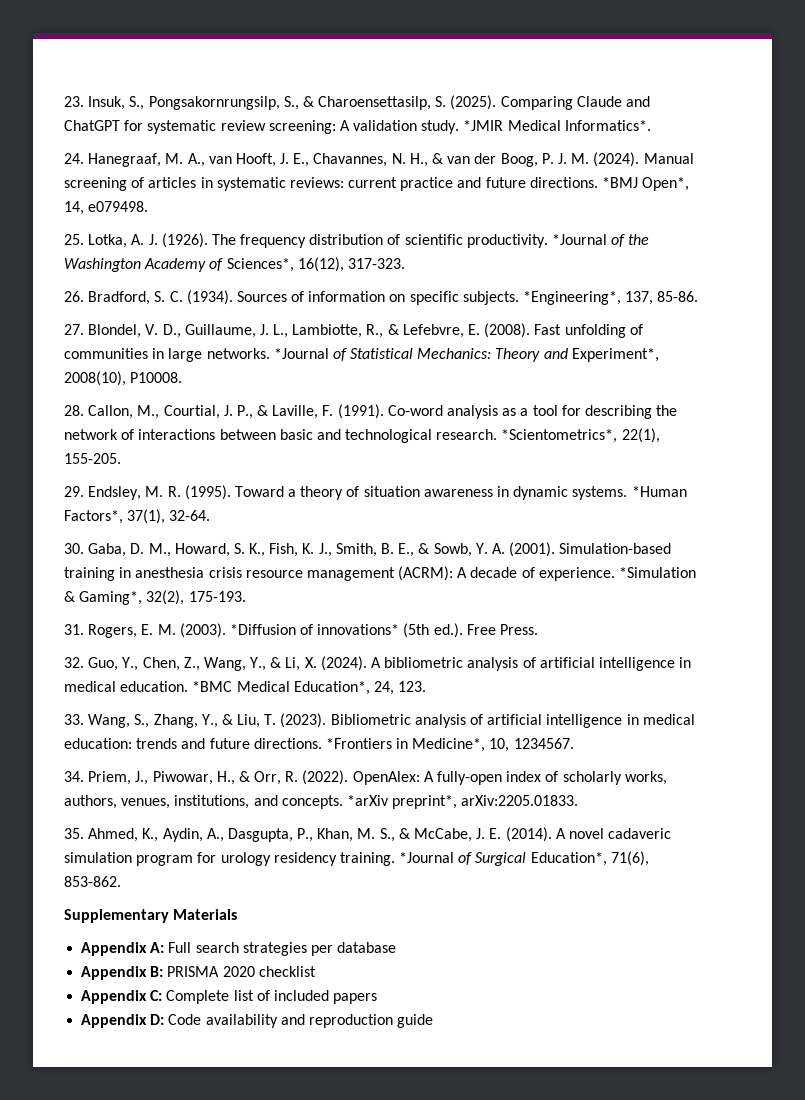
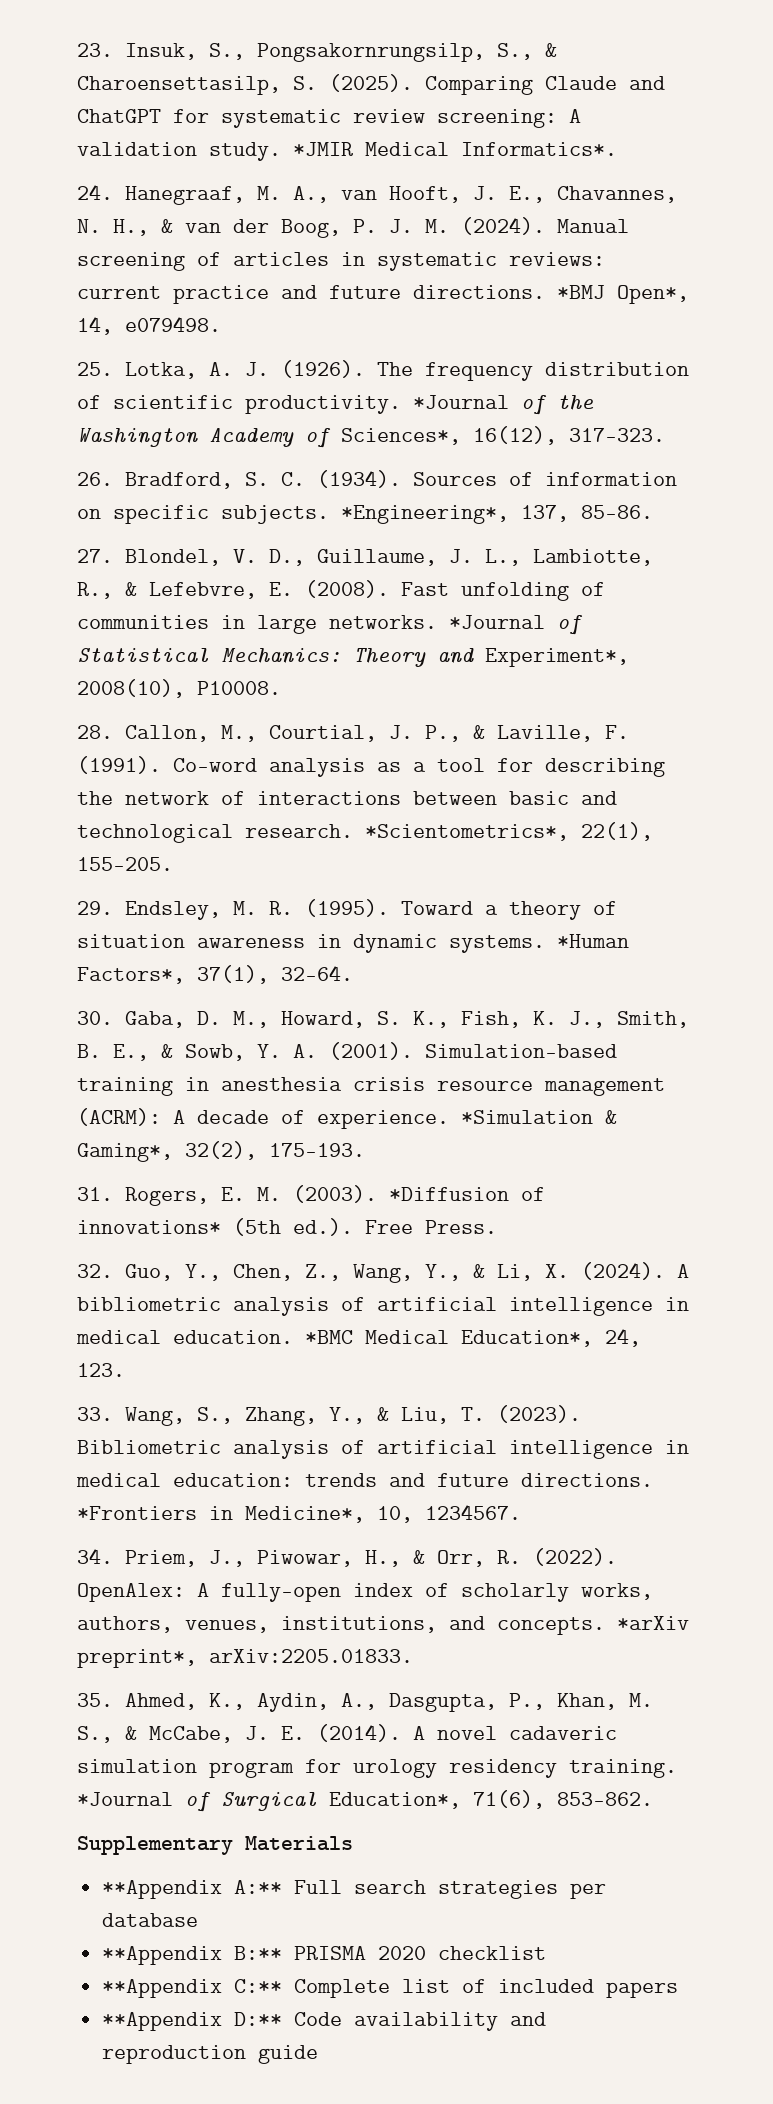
[81,942,165,956] Appendix A: -> [102,1880,283,1899] **Appendix A:**
[81,966,164,980] Appendix B: -> [102,1946,283,1965] **Appendix B:**
[81,990,163,1004] Appendix C: -> [102,1979,283,1998] **Appendix C:**
[81,1014,165,1028] Appendix D: -> [102,2012,283,2031] **Appendix D:**

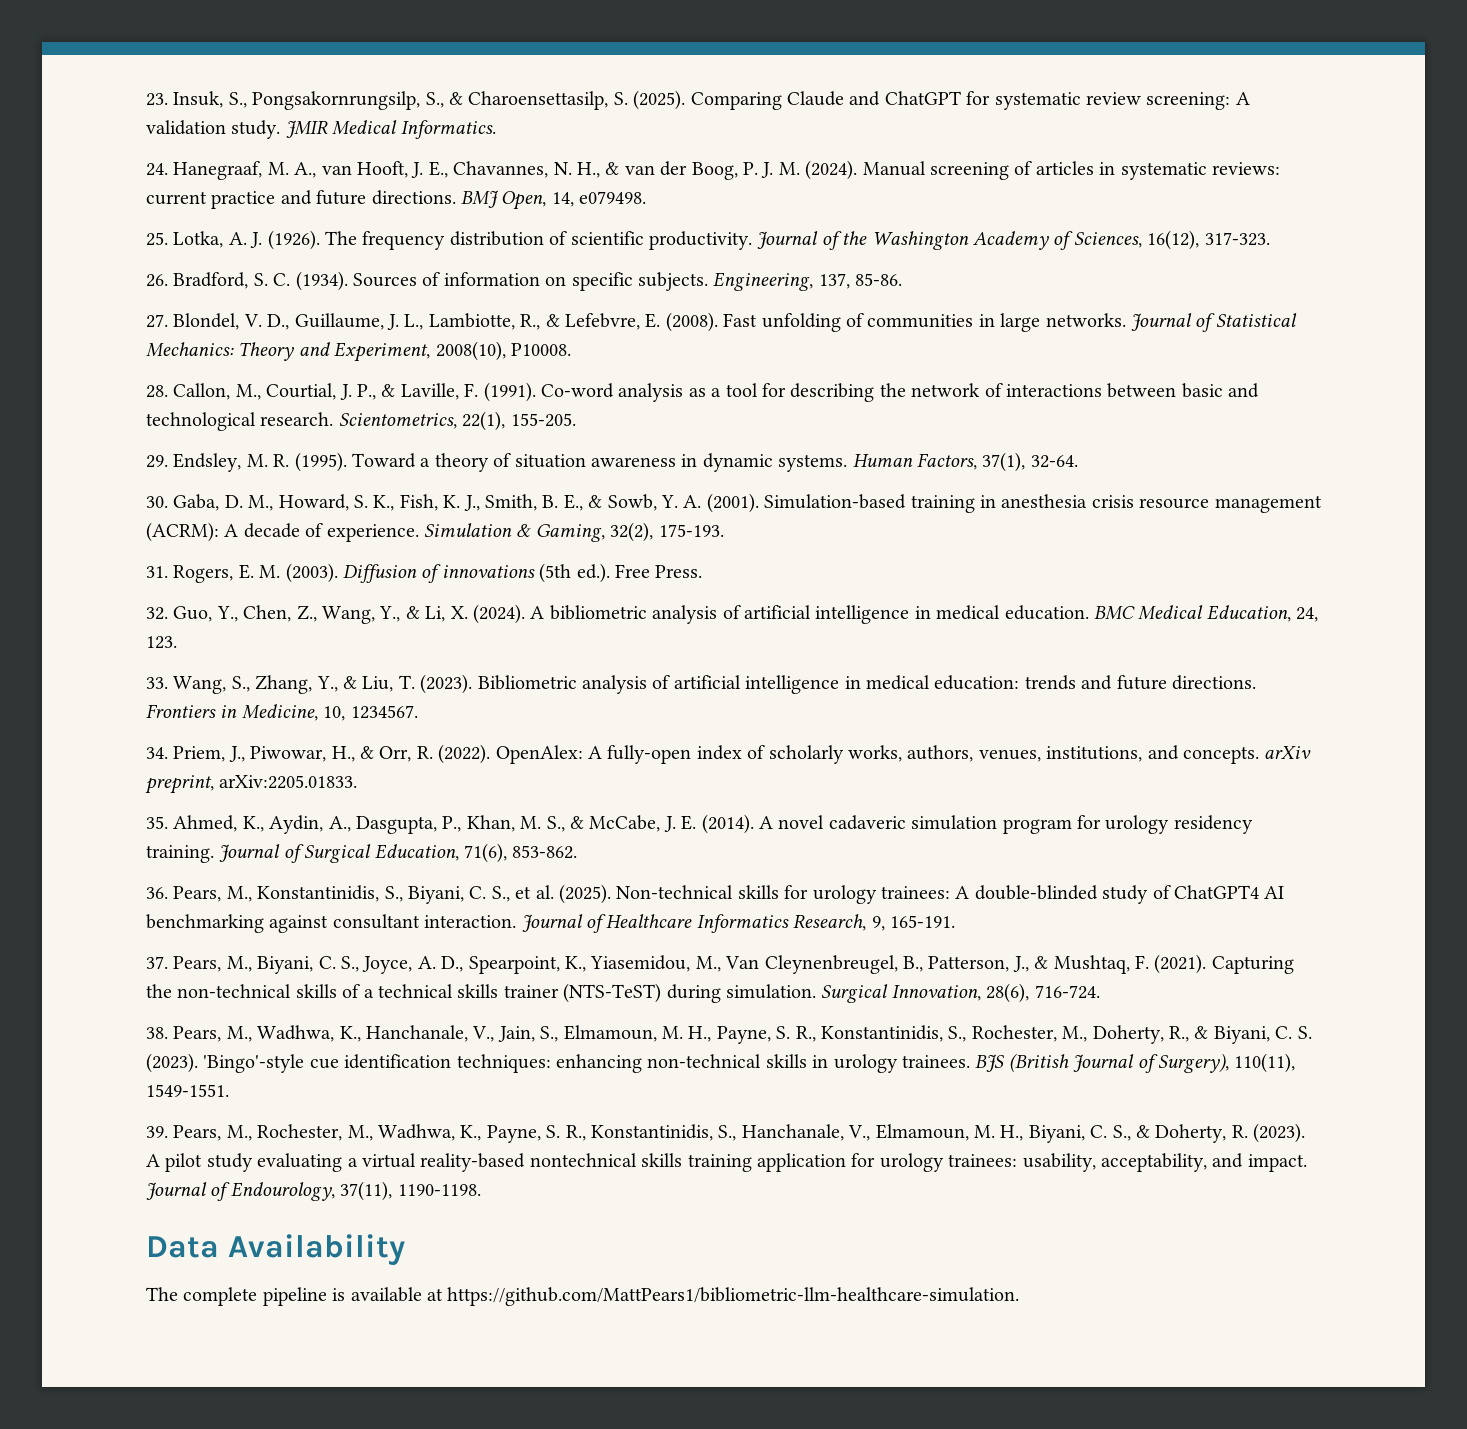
[293,142,617,156] *JMIR Medical Informatics*. -> [285,120,496,139] JMIR Medical Informatics.
[557,285,689,304] *BMJ Open*, -> [461,190,547,210] BMJ Open,
[413,395,509,409] *Journal -> [757,231,819,249] Journal
[341,428,461,445] Sciences*, -> [1073,232,1142,248] Sciences,
[341,505,509,524] *Engineering*, -> [713,272,814,291] Engineering,
[449,615,545,629] *Journal -> [1130,313,1192,331] Journal
[485,648,629,667] Experiment*, -> [334,342,431,362] Experiment,
[365,824,569,841] *Scientometrics*, -> [338,413,457,429] Scientometrics,
[557,934,629,948] [77,967,185,984] *Human Factors*, -> [852,453,977,470] Human Factors,
[461,1110,617,1124] [77,1143,173,1162] *Simulation & Gaming*, -> [424,523,605,542] Simulation & Gaming,
[389,1187,545,1201] [77,1220,221,1234] *Diffusion of innovations* -> [343,564,535,583] Diffusion of innovations
[305,1330,593,1347] *BMC Medical Education*, -> [1093,605,1291,622] BMC Medical Education,
[77,1506,365,1523] *Frontiers in Medicine*, -> [146,704,318,721] Frontiers in Medicine,
[617,1616,689,1630] [77,1649,197,1668] *arXiv preprint*, -> [1264,746,1312,759] [145,775,214,794] arXiv preprint,
[77,1792,173,1806] *Journal -> [219,844,281,862] Journal
[329,1792,461,1809] Education*, -> [374,844,459,861] Education,
[77,1836,353,1855] [102,1880,607,1899] [102,1913,199,1927] [102,1946,547,1965] [102,1979,679,1998] [102,2012,547,2031] [102,2045,319,2064] Supplementary Materials // **Appendix A:** Full search strategies per database // **Appendix B:** PRISMA 2020 checklist // **Appendix C:** Complete list of included papers // **Appendix D:** Code availability and reproduction guide -> [146,884,1285,904] [146,914,955,933] [146,954,1294,974] [146,983,1100,1003] [146,1025,1312,1044] [146,1053,1296,1073] [146,1084,229,1097] [146,1123,1306,1143] [146,1153,1307,1172] [146,1181,481,1201] [146,1234,405,1266] [146,1287,1020,1306] 36. Pears, M., Konstantinidis, S., Biyani, C. S., et al. (2025). Non-technical skills for urology trainees: A double-blinded study of ChatGPT4 AI benchmarking against consultant interaction. Journal of Healthcare Informatics Research, 9, 165-191. // 37. Pears, M., Biyani, C. S., Joyce, A. D., Spearpoint, K., Yiasemidou, M., Van Cleynenbreugel, B., Patterson, J., & Mushtaq, F. (2021). Capturing the non-technical skills of a technical skills trainer (NTS-TeST) during simulation. Surgical Innovation, 28(6), 716-724. // 38. Pears, M., Wadhwa, K., Hanchanale, V., Jain, S., Elmamoun, M. H., Payne, S. R., Konstantinidis, S., Rochester, M., Doherty, R., & Biyani, C. S. (2023). 'Bingo'-style cue identification techniques: enhancing non-technical skills in urology trainees. BJS (British Journal of Surgery), 110(11), 1549-1551. // 39. Pears, M., Rochester, M., Wadhwa, K., Payne, S. R., Konstantinidis, S., Hanchanale, V., Elmamoun, M. H., Biyani, C. S., & Doherty, R. (2023). A pilot study evaluating a virtual reality-based nontechnical skills training application for urology trainees: usability, acceptability, and impact. Journal of Endourology, 37(11), 1190-1198. // Data Availability // The complete pipeline is available at https://github.com/MattPears1/bibliometric-llm-healthcare-simulation.

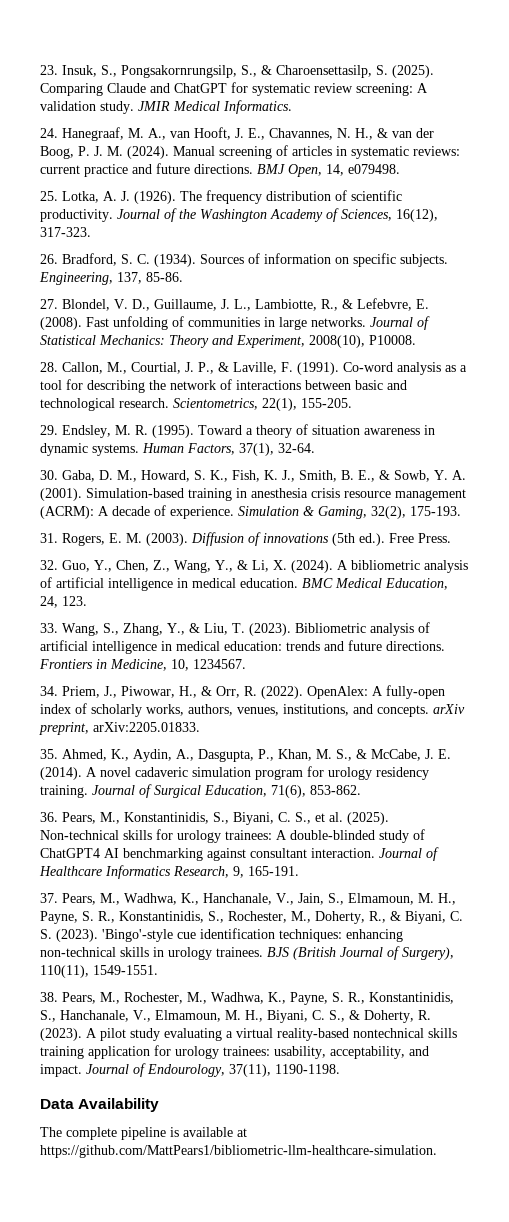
[257,954,1294,974] [146,983,1100,1003] [146,1026,252,1042] Biyani, C. S., Joyce, A. D., Spearpoint, K., Yiasemidou, M., Van Cleynenbreugel, B., Patterson, J., & Mushtaq, F. (2021). Capturing the non-technical skills of a technical skills trainer (NTS-TeST) during simulation. Surgical Innovation, 28(6), 716-724. // 38. Pears, M., -> (120, 899) none
[146,1126,168,1138] 39. -> [40,992,58,1002] 38.

